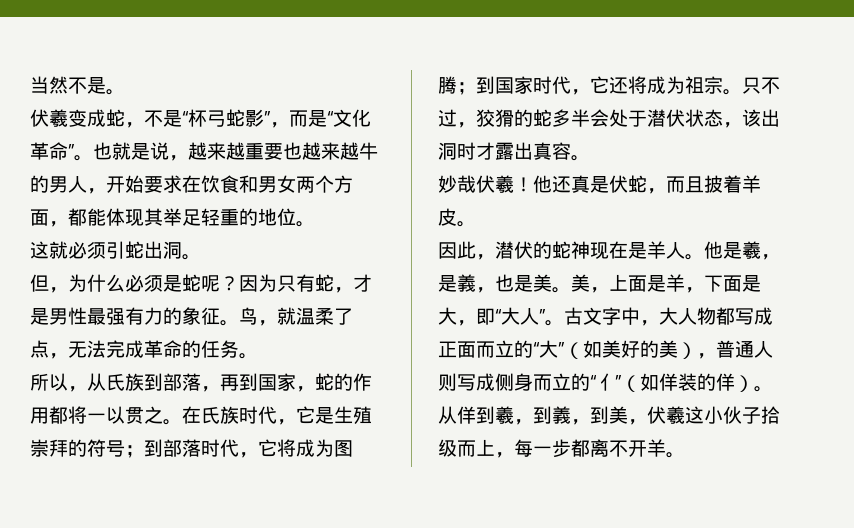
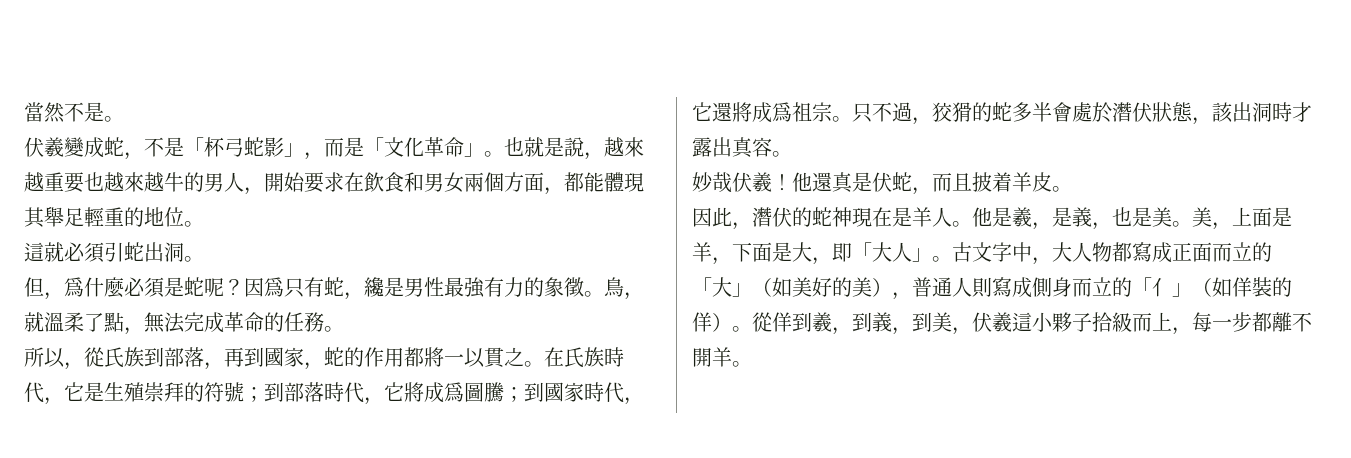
[30,76,49,94] 当 -> [24,102,44,122] 當
[68,109,87,127] 变 -> [64,137,84,157] 變
[182,111,189,125] “ -> [184,137,204,155] 「
[264,110,334,128] ”，而是“ -> [284,137,384,160] 」，而是「
[68,144,75,158] ” -> [464,143,484,157] 」
[150,142,226,161] 说，越来 -> [564,137,644,160] 說，越來
[321,142,340,160] 来 -> [124,172,144,192] 來
[106,176,125,193] 开 -> [264,173,284,192] 開
[201,175,220,193] 饮 -> [364,172,384,192] 飲
[296,175,334,193] 两个 -> [464,172,504,192] 兩個
[106,208,220,226] 体现其举足轻 -> [604,172,644,192] [24,206,104,228] 體現其舉足輕
[30,241,106,259] 这就必须 -> [24,242,104,263] 這就必須
[68,274,163,292] 为什么必须 -> [64,277,164,298] 爲什麼必須
[258,274,277,292] 为 -> [264,277,284,297] 爲
[353,274,372,292] 才 -> [364,277,384,297] 纔
[106,308,125,325] 强 -> [464,277,485,298] 強
[201,307,353,326] [30,340,87,359] 征。鸟，就温柔了点，无 -> [564,277,644,300] [24,312,165,335] 徵。鳥，就溫柔了點，無
[220,340,239,358] 务 -> [304,312,324,332] 務
[87,373,106,391] 从 -> [84,347,105,367] 從
[258,374,277,391] 国 -> [264,347,284,367] 國
[68,406,144,424] 将一以贯 -> [424,347,506,368] 將一以貫
[239,406,258,424] 时 -> [604,347,624,367] 時
[106,440,125,457] 号 -> [224,382,244,402] 號
[201,439,353,458] [438,76,685,95] 时代，它将成为图腾；到国家时代，它还将成为 -> [324,382,644,405] [692,102,792,123] 時代，它將成爲圖騰；到國家時代，它還將成爲
[438,109,457,127] 过 -> [892,102,912,122] 過
[590,109,780,128] [438,142,476,160] 会处于潜伏状态，该出洞时 -> [1052,102,1292,125] 會處於潛伏狀態，該出洞時
[552,176,571,193] 还 -> [812,172,832,192] 還
[495,241,514,259] 潜 -> [752,207,772,227] 潛
[590,242,609,259] 现 -> [852,208,872,227] 現
[495,307,546,325] “大人” -> [852,242,932,262] 「大人」
[735,308,754,325] 写 -> [1132,242,1152,262] 寫
[533,340,565,358] “大” -> [692,277,752,297] 「大」
[438,373,697,392] 则写成侧身而立的“亻”（如佯装 -> [972,277,1272,298] 則寫成側身而立的「亻」（如佯裝
[438,406,457,424] 从 -> [752,312,773,332] 從
[685,406,780,424] [438,439,457,457] 这小伙子拾级 -> [1012,312,1132,332] 這小夥子拾級
[590,439,647,457] 离不开 -> [1272,312,1312,332] [692,348,712,367] 離不開

